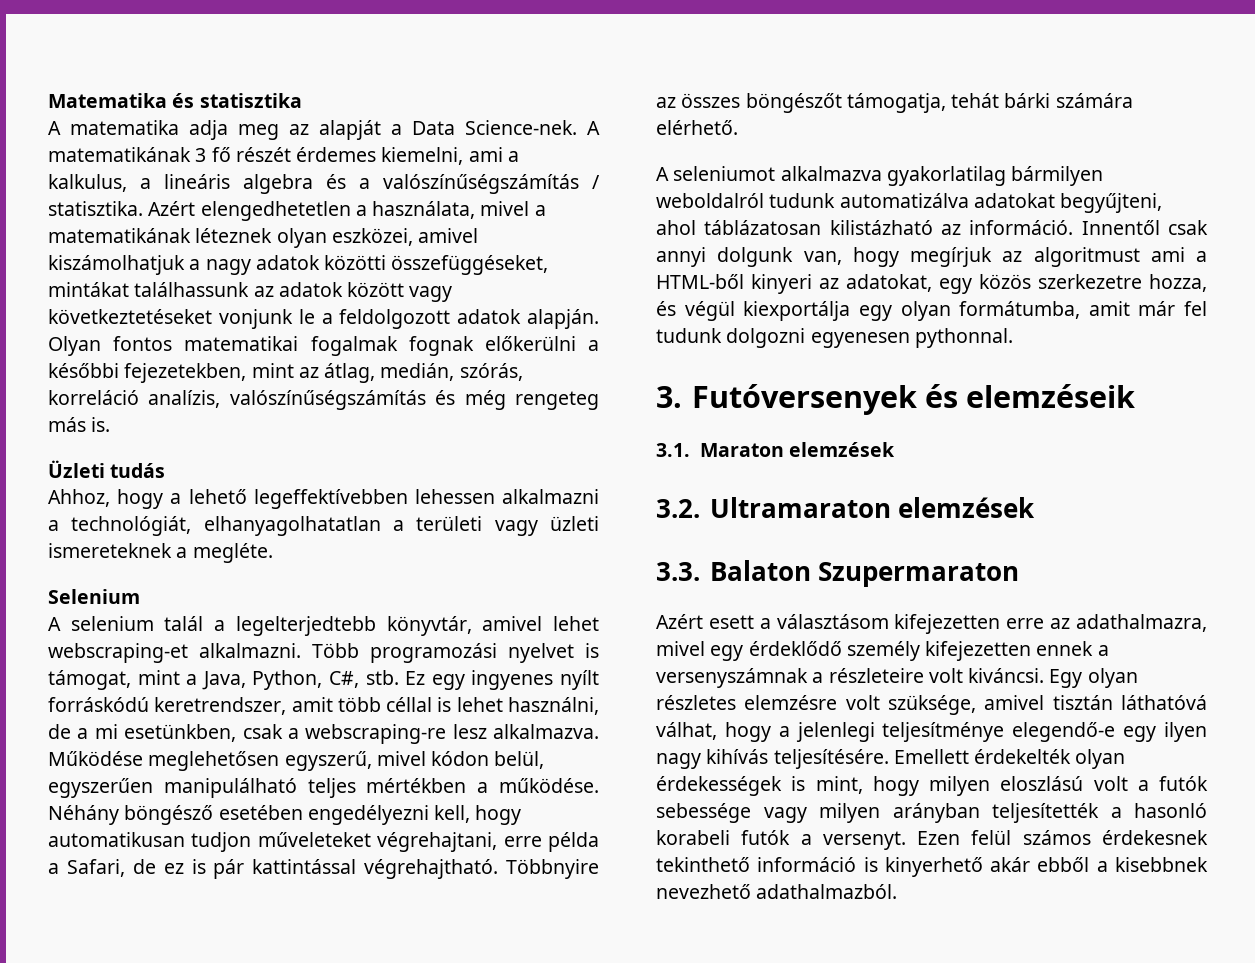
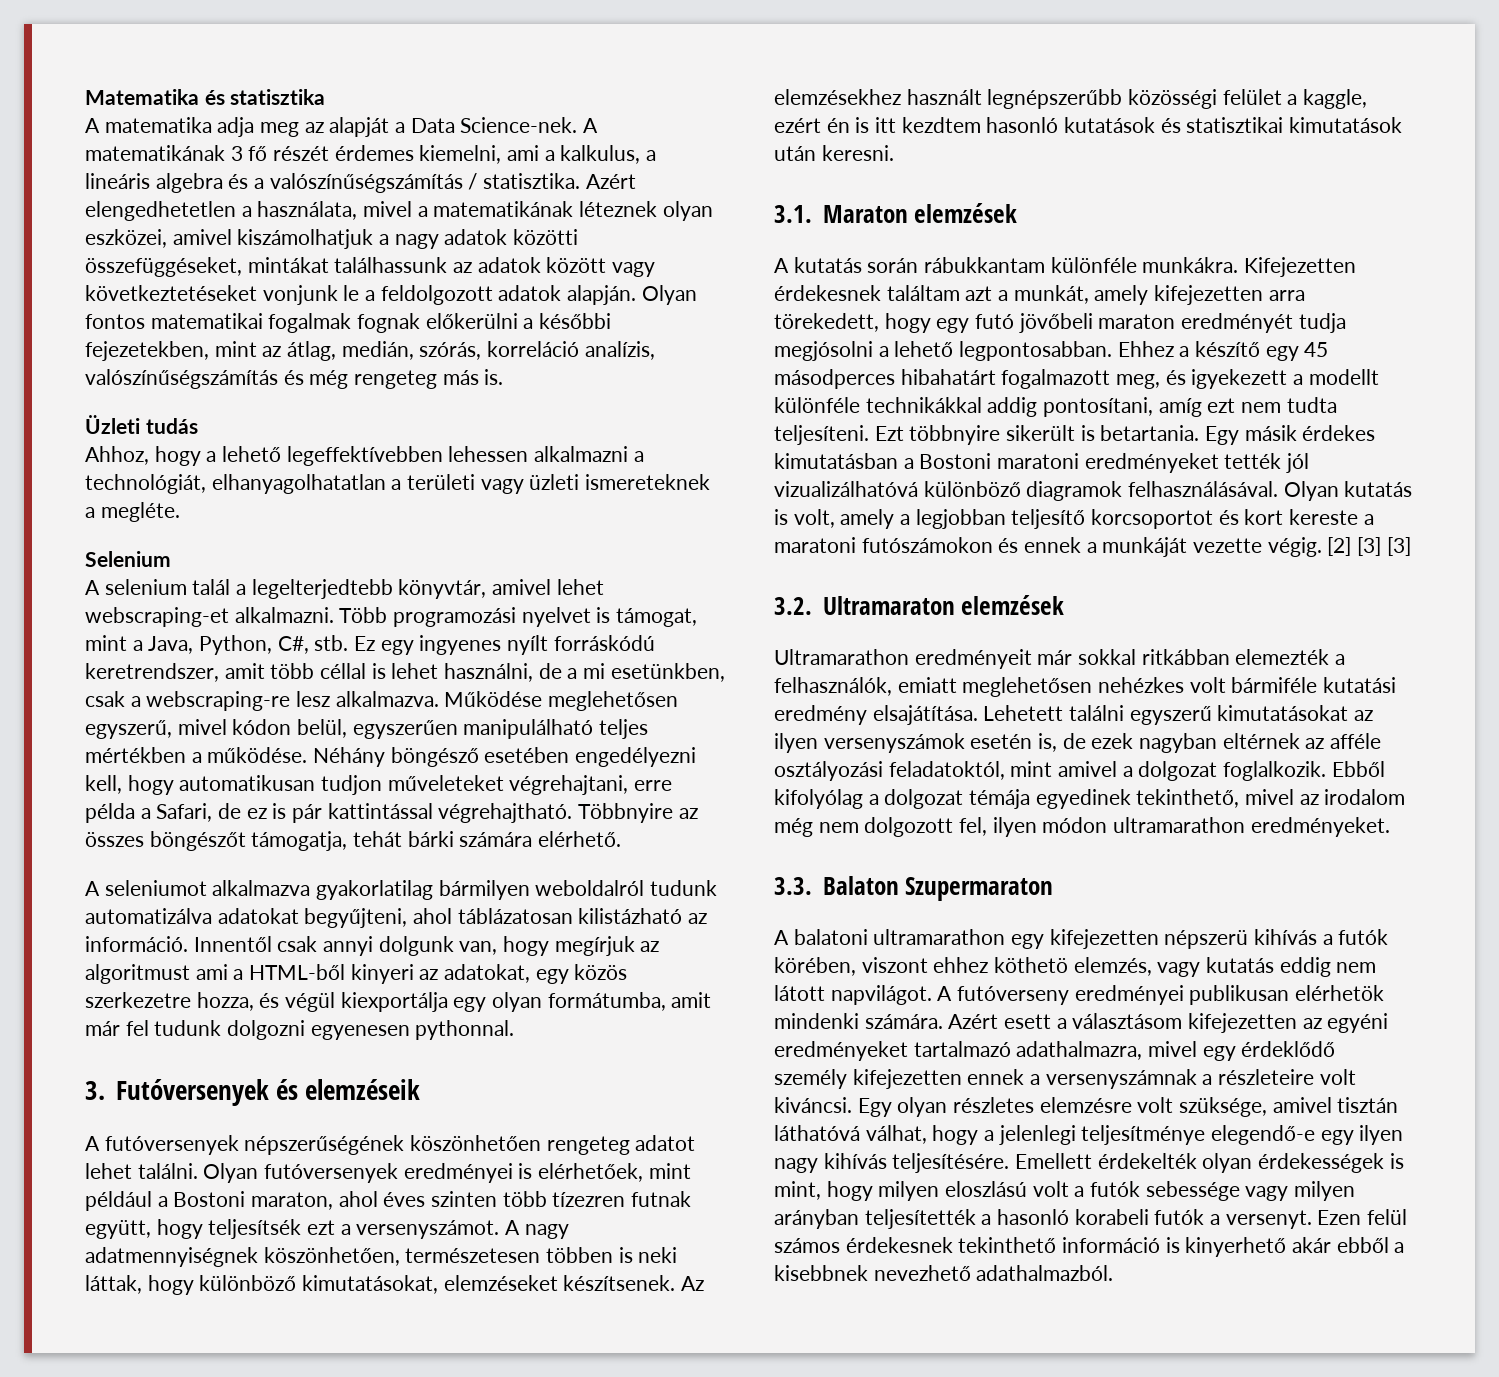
[656,442,896,457] [656,497,1035,518] [656,560,1019,587] 3.1. Maraton elemzések // 3.2. Ultramaraton elemzések // 3.3. Balaton Szupermaraton // -> [85,1135,696,1155] [85,1163,691,1183] [85,1191,692,1211] [85,1219,569,1239] [85,1247,678,1267] [85,1275,705,1295] [774,89,1368,109] [774,117,1403,133] [774,145,894,161] [774,203,1018,223] [774,257,1357,277] [774,285,1305,305] [774,313,1346,333] [774,341,1329,361] [774,369,1379,389] [774,397,1337,417] [774,425,1376,445] [774,453,1310,473] [774,481,1413,501] [774,509,1374,529] [774,537,1411,557] [774,595,1065,615] [774,649,1346,669] [774,677,1397,697] [774,705,1374,725] [774,733,1382,753] [774,761,1385,781] [774,789,1406,809] [774,817,1390,837] [774,876,1054,901] [774,929,1389,949] [774,957,1377,977] [774,985,1385,1005] [774,1013,943,1029] A futóversenyek népszerűségének köszönhetően rengeteg adatot lehet találni. Olyan futóversenyek eredményei is elérhetőek, mint például a Bostoni maraton, ahol éves szinten több tízezren futnak együtt, hogy teljesítsék ezt a versenyszámot. A nagy adatmennyiségnek köszönhetően, természetesen többen is neki láttak, hogy különböző kimutatásokat, elemzéseket készítsenek. Az elemzésekhez használt legnépszerűbb közösségi felület a kaggle, ezért én is itt kezdtem hasonló kutatások és statisztikai kimutatások után keresni. // 3.1. Maraton elemzések // A kutatás során rábukkantam különféle munkákra. Kifejezetten érdekesnek találtam azt a munkát, amely kifejezetten arra törekedett, hogy egy futó jövőbeli maraton eredményét tudja megjósolni a lehető legpontosabban. Ehhez a készítő egy 45 másodperces hibahatárt fogalmazott meg, és igyekezett a modellt különféle technikákkal addig pontosítani, amíg ezt nem tudta teljesíteni. Ezt többnyire sikerült is betartania. Egy másik érdekes kimutatásban a Bostoni maratoni eredményeket tették jól vizualizálhatóvá különböző diagramok felhasználásával. Olyan kutatás is volt, amely a legjobban teljesítő korcsoportot és kort kereste a maratoni futószámokon és ennek a munkáját vezette végig. [2] [3] [3] // 3.2. Ultramaraton elemzések // Ultramarathon eredményeit már sokkal ritkábban elemezték a felhasználók, emiatt meglehetősen nehézkes volt bármiféle kutatási eredmény elsajátítása. Lehetett találni egyszerű kimutatásokat az ilyen versenyszámok esetén is, de ezek nagyban eltérnek az afféle osztályozási feladatoktól, mint amivel a dolgozat foglalkozik. Ebből kifolyólag a dolgozat témája egyedinek tekinthető, mivel az irodalom még nem dolgozott fel, ilyen módon ultramarathon eredményeket. // 3.3. Balaton Szupermaraton // A balatoni ultramarathon egy kifejezetten népszerü kihívás a futók körében, viszont ehhez köthetö elemzés, vagy kutatás eddig nem látott napvilágot. A futóverseny eredményei publikusan elérhetök mindenki számára.
[1006,618,1071,629] erre az -> [1302,1013,1389,1033] [774,1041,1011,1061] az egyéni eredményeket tartalmazó

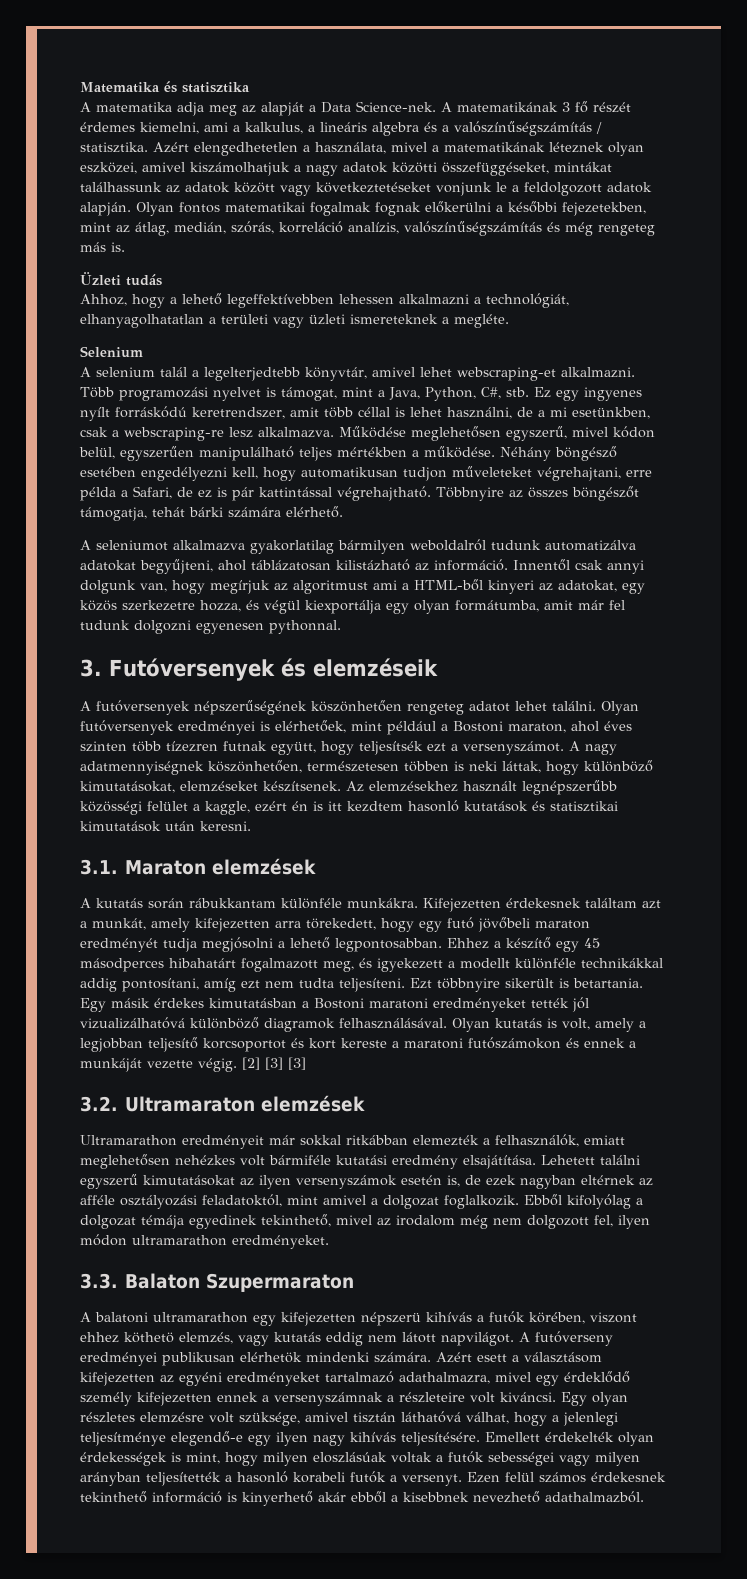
[945,1181,1240,1201] eloszlású volt a futók sebessége -> [313,1451,554,1466] eloszlásúak voltak a futók sebességei

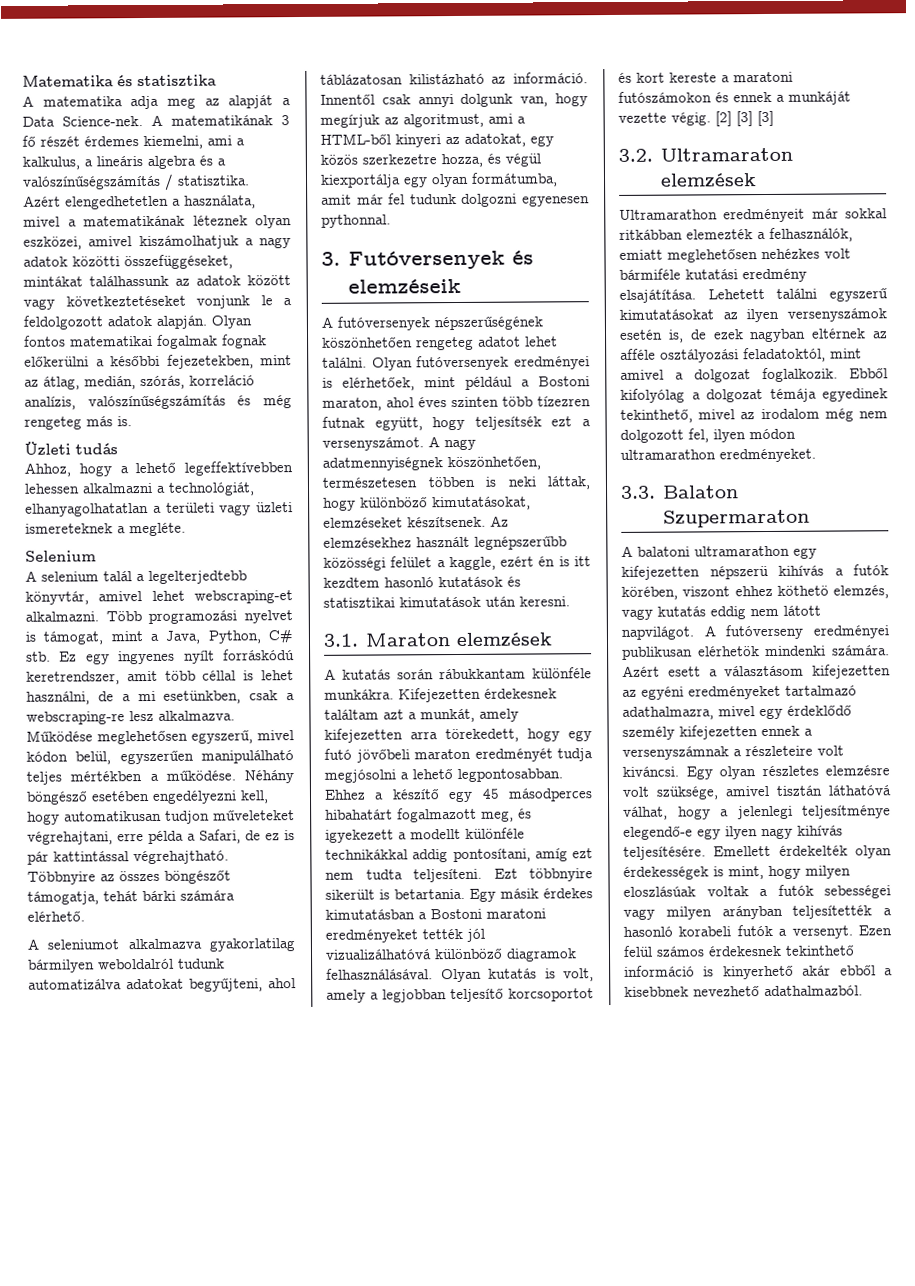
[481,387,501,399] C#, -> [268,629,293,644] C#
[293,580,368,594] algoritmust -> [403,113,484,128] algoritmust,

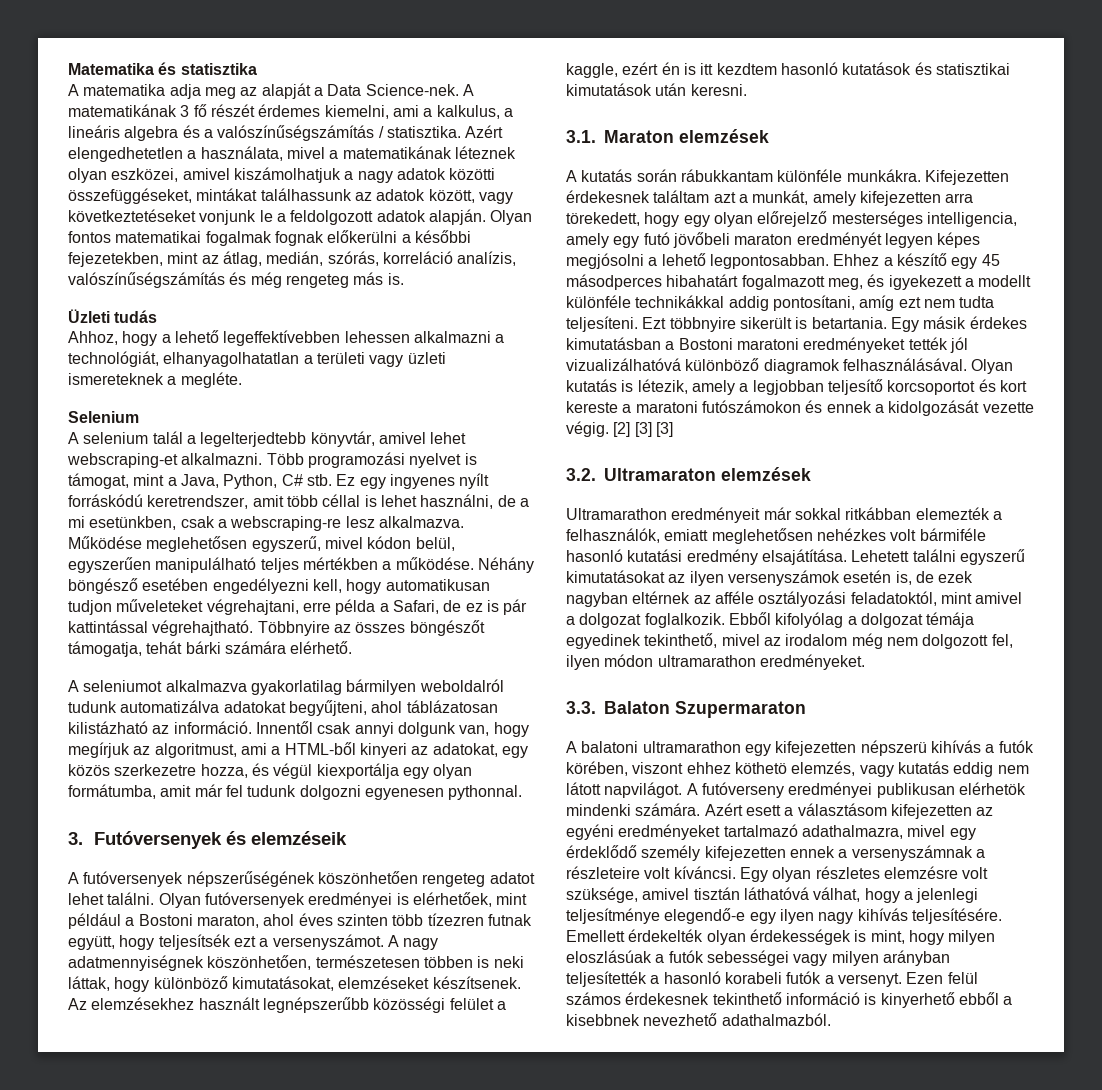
[247,275,291,286] között -> [428,189,475,203] között,
(592, 736) none -> [713,211,1017,227] [566,233,640,248] olyan előrejelző mesterséges intelligencia, amely egy
[557,748,593,762] tudja -> [884,232,981,248] legyen képes
[563,968,594,982] volt, -> [637,379,688,394] létezik,
[788,91,851,105] munkáját -> [888,400,980,416] kidolgozását
(681, 274) none -> [566,549,623,562] hasonló
[622,766,679,777] kiváncsi. -> [673,866,736,879] kíváncsi.
[706,886,749,897] voltak -> (652, 956) none
[802,965,832,976] akár -> (955, 1000) none

